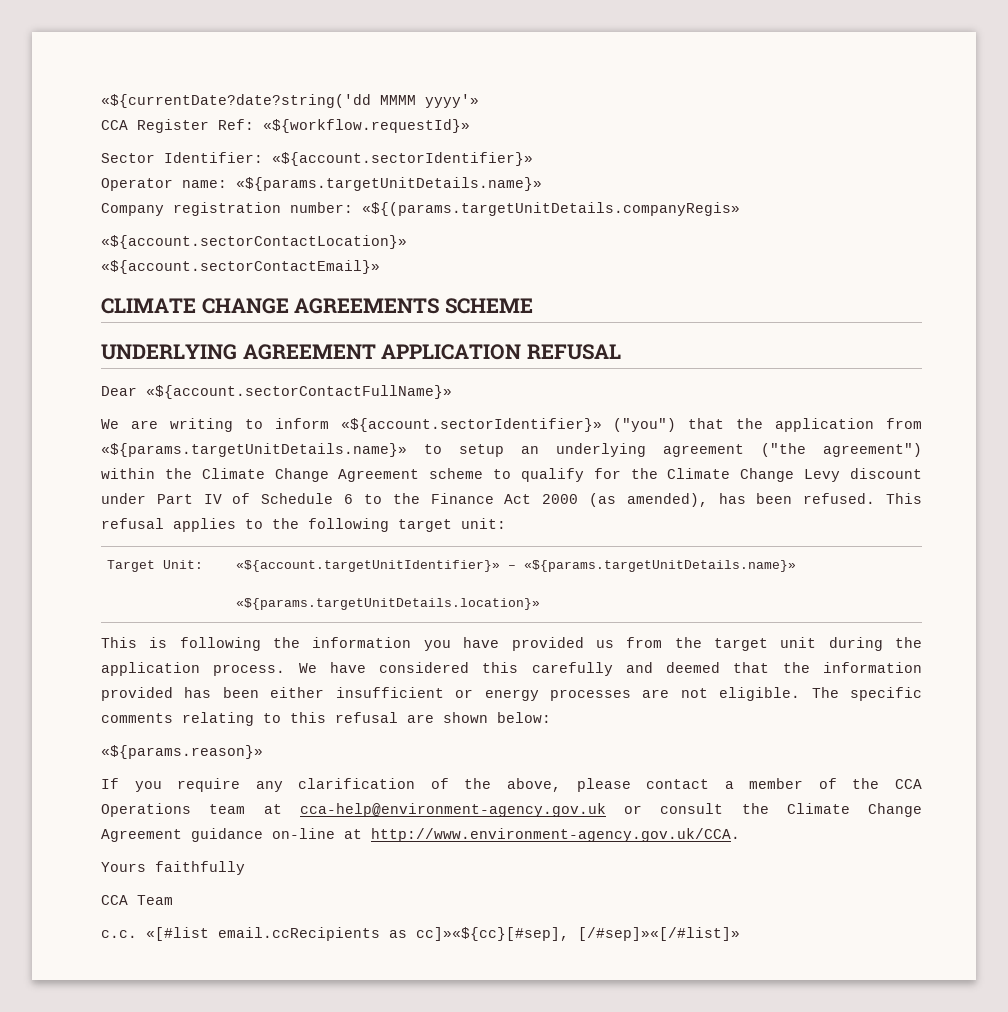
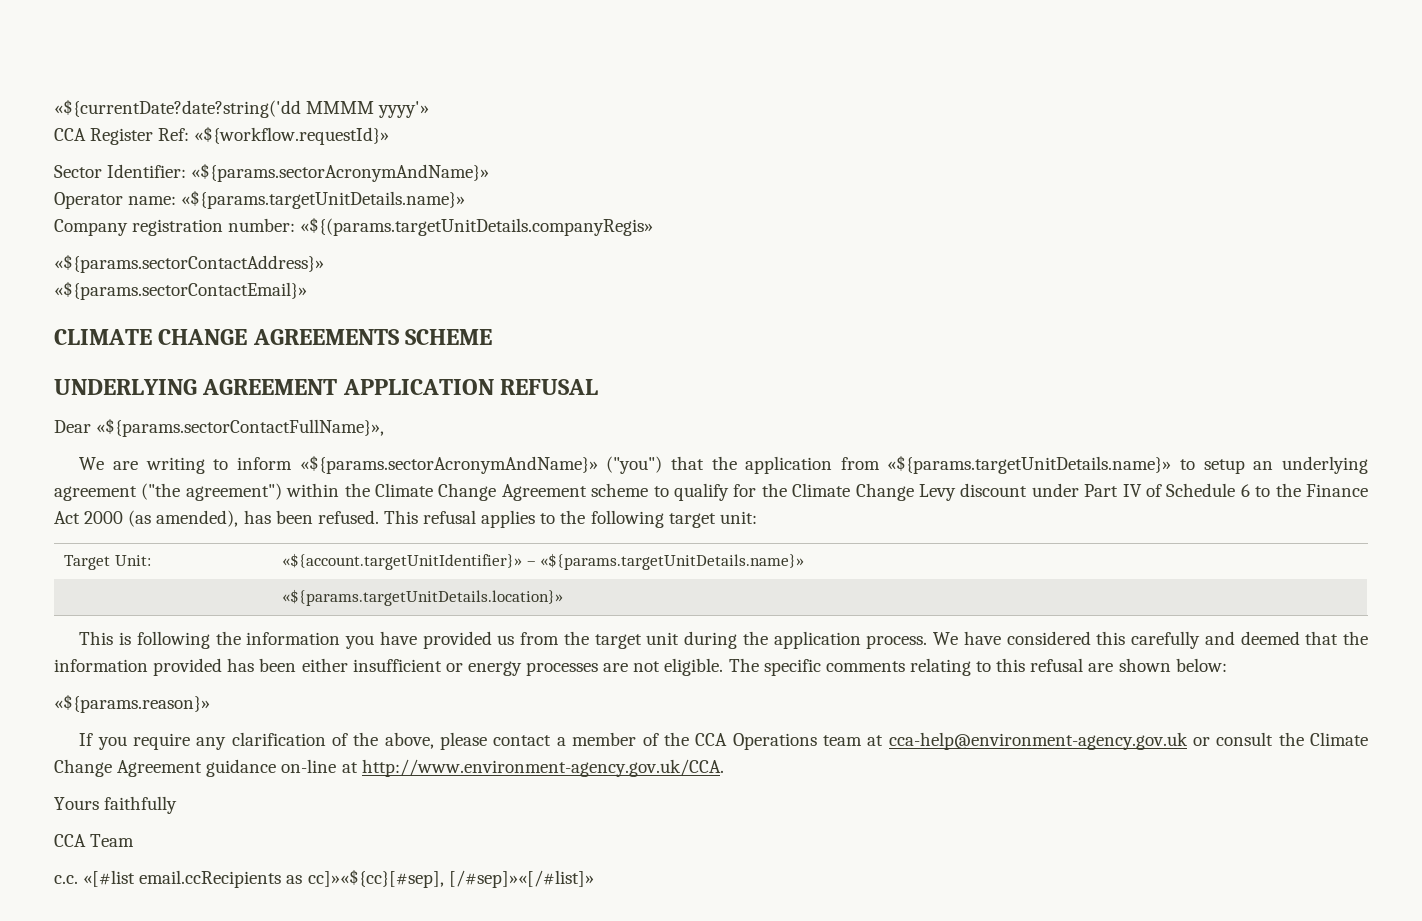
[272,152,533,166] «${account.sectorIdentifier}» -> [191,163,490,182] «${params.sectorAcronymAndName}»
[101,235,407,249] [101,260,380,274] «${account.sectorContactLocation}» // «${account.sectorContactEmail}» -> [54,254,324,273] [54,281,307,300] «${params.sectorContactAddress}» // «${params.sectorContactEmail}»
[146,385,452,399] «${account.sectorContactFullName}» -> [96,418,385,437] «${params.sectorContactFullName}»,
[340,418,602,432] «${account.sectorIdentifier}» -> [299,455,598,474] «${params.sectorAcronymAndName}»

